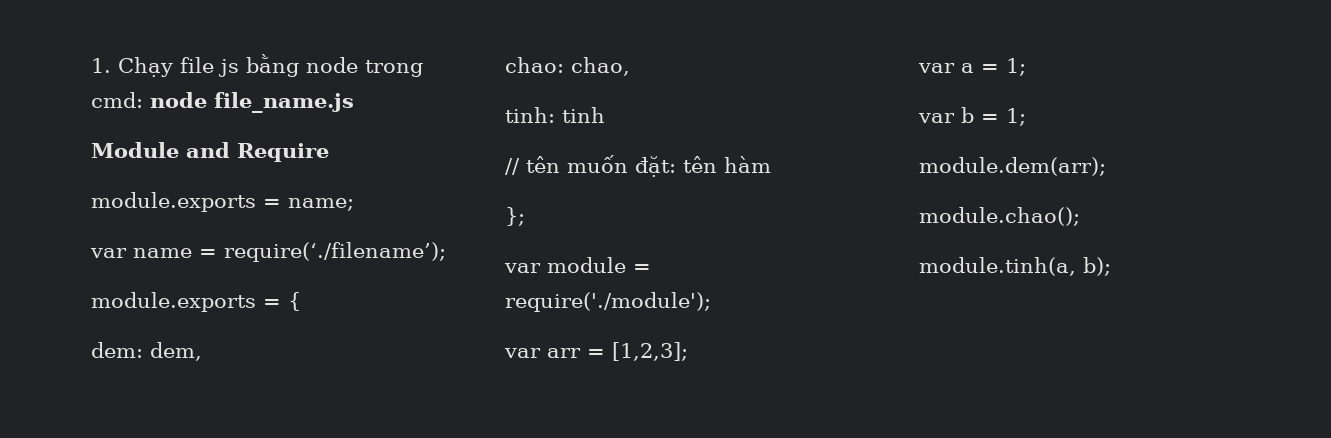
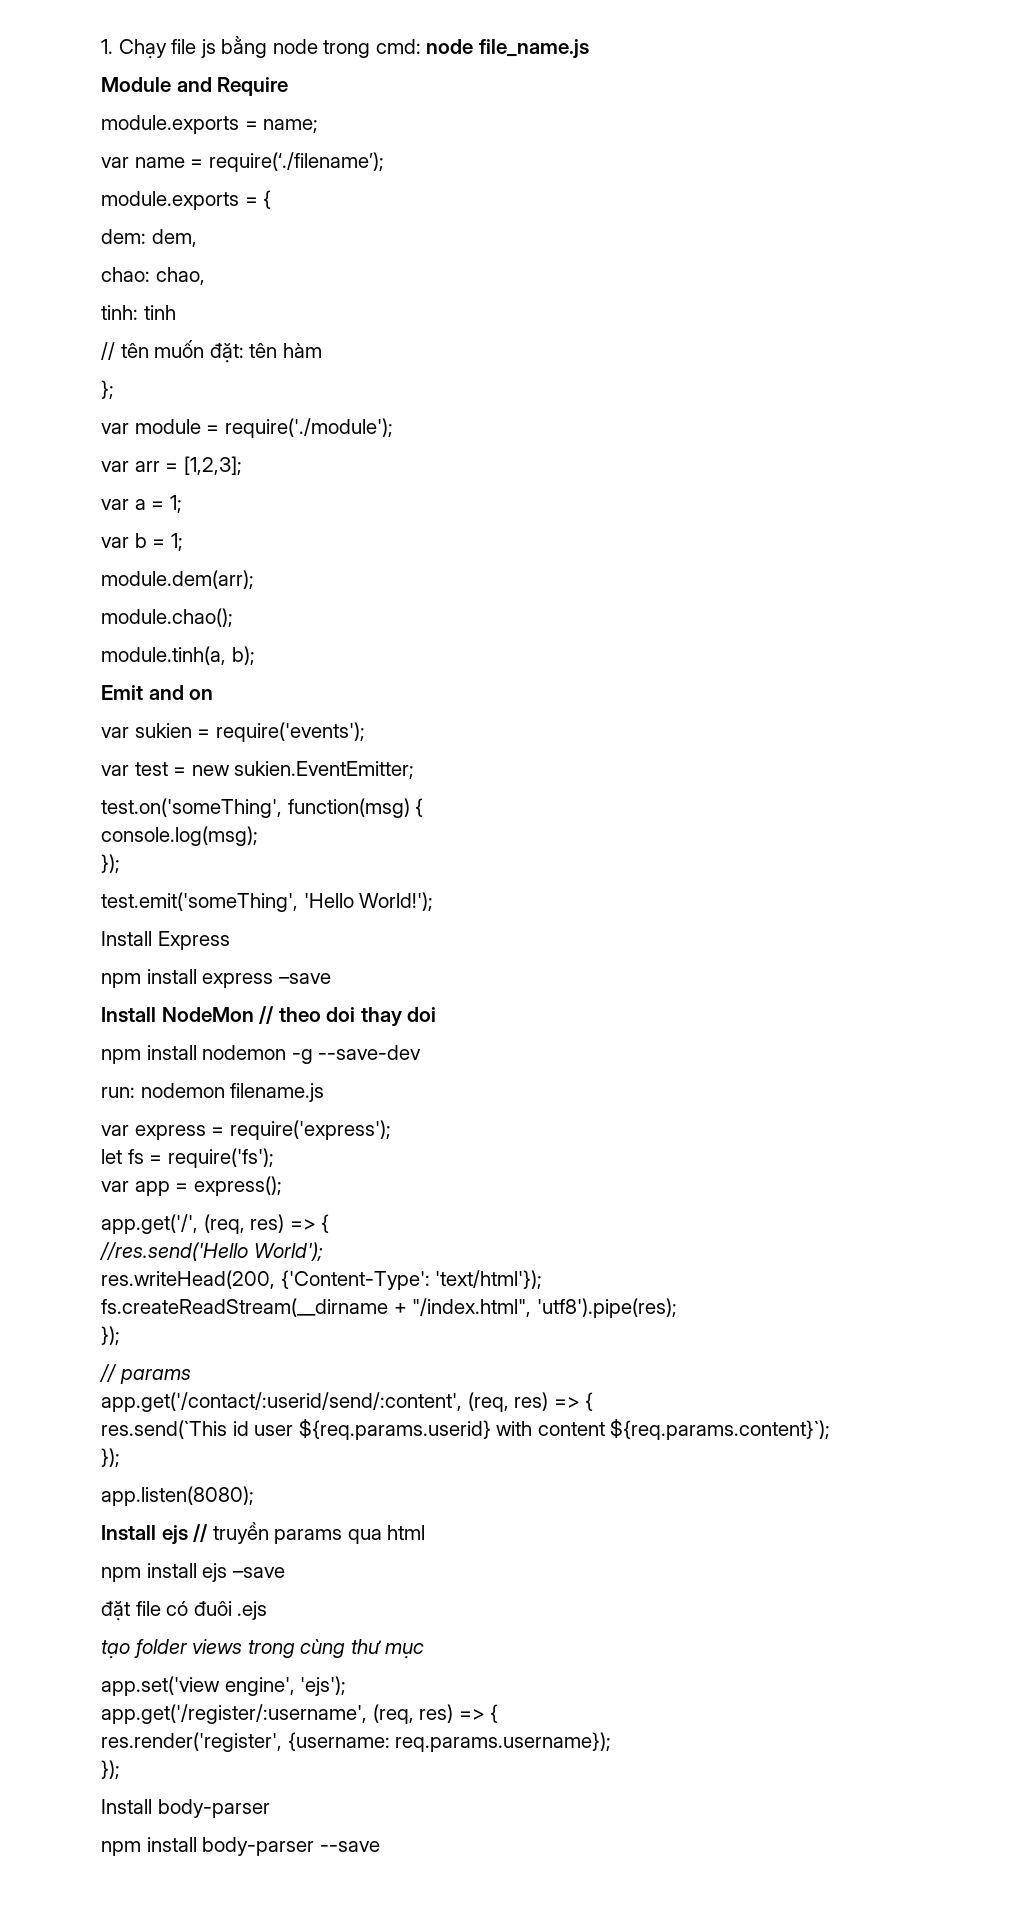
(1111, 266) none -> [101,685,214,700] [101,722,365,742] [101,761,415,779] [101,798,424,818] [101,826,258,846] [101,854,120,873] [101,892,434,912] [101,931,230,950] [101,969,331,988] [101,1006,437,1027] [101,1045,422,1064] [101,1083,325,1102] [101,1120,391,1140] [101,1148,274,1168] [101,1176,282,1196] [101,1214,330,1234] [99,1242,323,1261] [101,1270,543,1290] [101,1298,677,1318] [101,1326,120,1345] [99,1364,191,1384] [101,1392,594,1412] [101,1418,831,1440] [101,1448,120,1467] [101,1486,254,1506] [101,1522,426,1545] [101,1563,285,1582] [101,1601,268,1621] [101,1639,425,1659] [101,1676,347,1696] [101,1704,499,1724] [101,1732,612,1752] [101,1760,120,1779] [101,1799,270,1818] [101,1837,380,1856] // Emit and on // var sukien = require('events'); // var test = new sukien.EventEmitter; // test.on('someThing', function(msg) { // console.log(msg); // }); // test.emit('someThing', 'Hello World!'); // Install Express // npm install express –save // Install NodeMon // theo doi thay doi // npm install nodemon -g --save-dev // run: nodemon filename.js // var express = require('express'); // let fs = require('fs'); // var app = express(); // app.get('/', (req, res) => { // //res.send('Hello World'); // res.writeHead(200, {'Content-Type': 'text/html'}); // fs.createReadStream(__dirname + "/index.html", 'utf8').pipe(res); // }); // // params // app.get('/contact/:userid/send/:content', (req, res) => { // res.send(`This id user ${req.params.userid} with content ${req.params.content}`); // }); // app.listen(8080); // Install ejs // truyền params qua html // npm install ejs –save // đặt file có đuôi .ejs // tạo folder views trong cùng thư mục // app.set('view engine', 'ejs'); // app.get('/register/:username', (req, res) => { // res.render('register', {username: req.params.username}); // }); // Install body-parser // npm install body-parser --save

